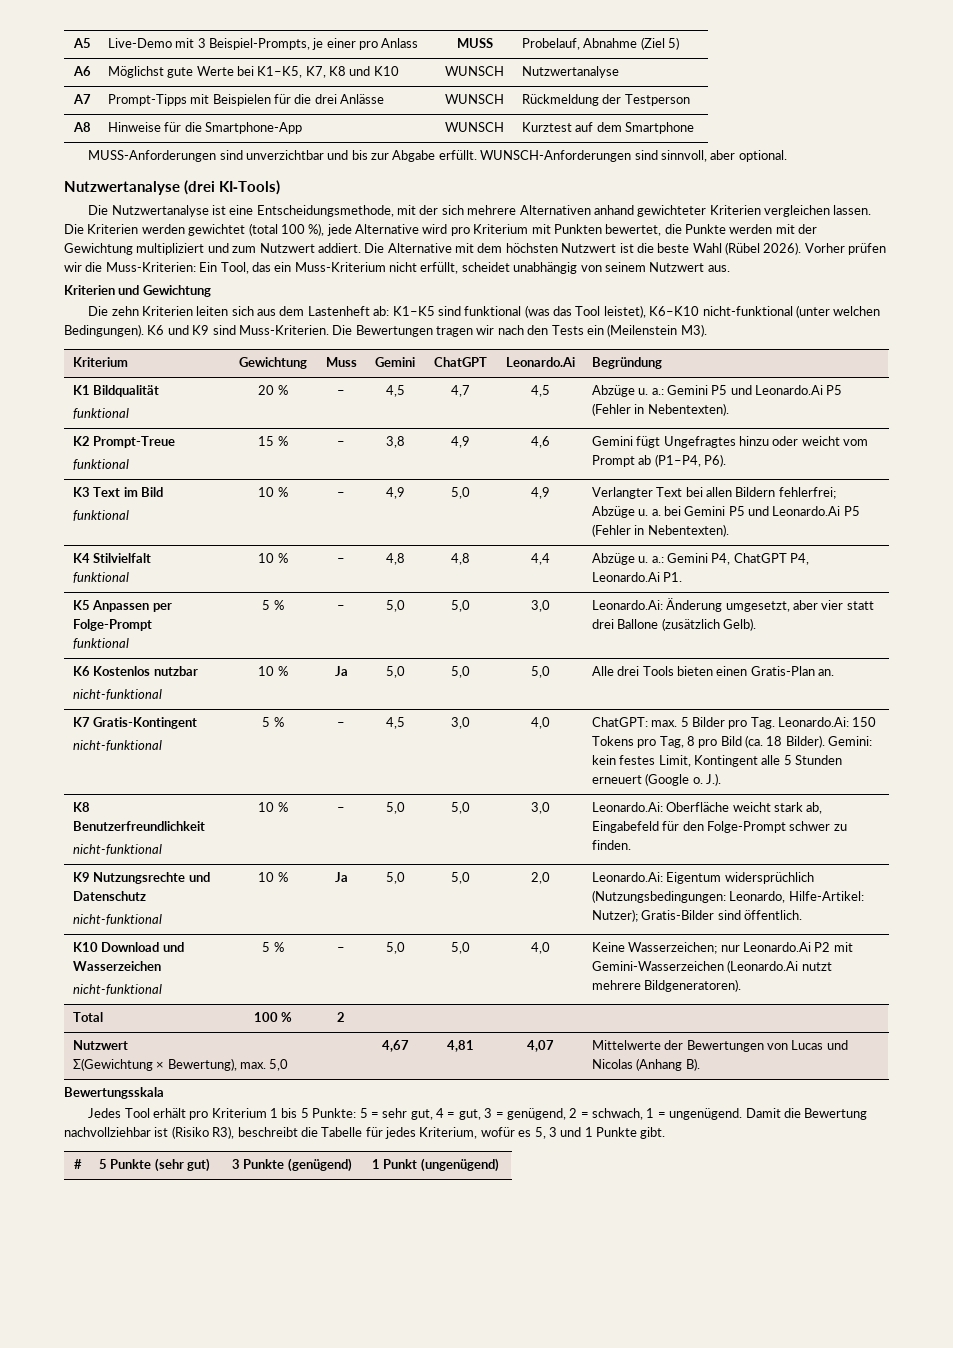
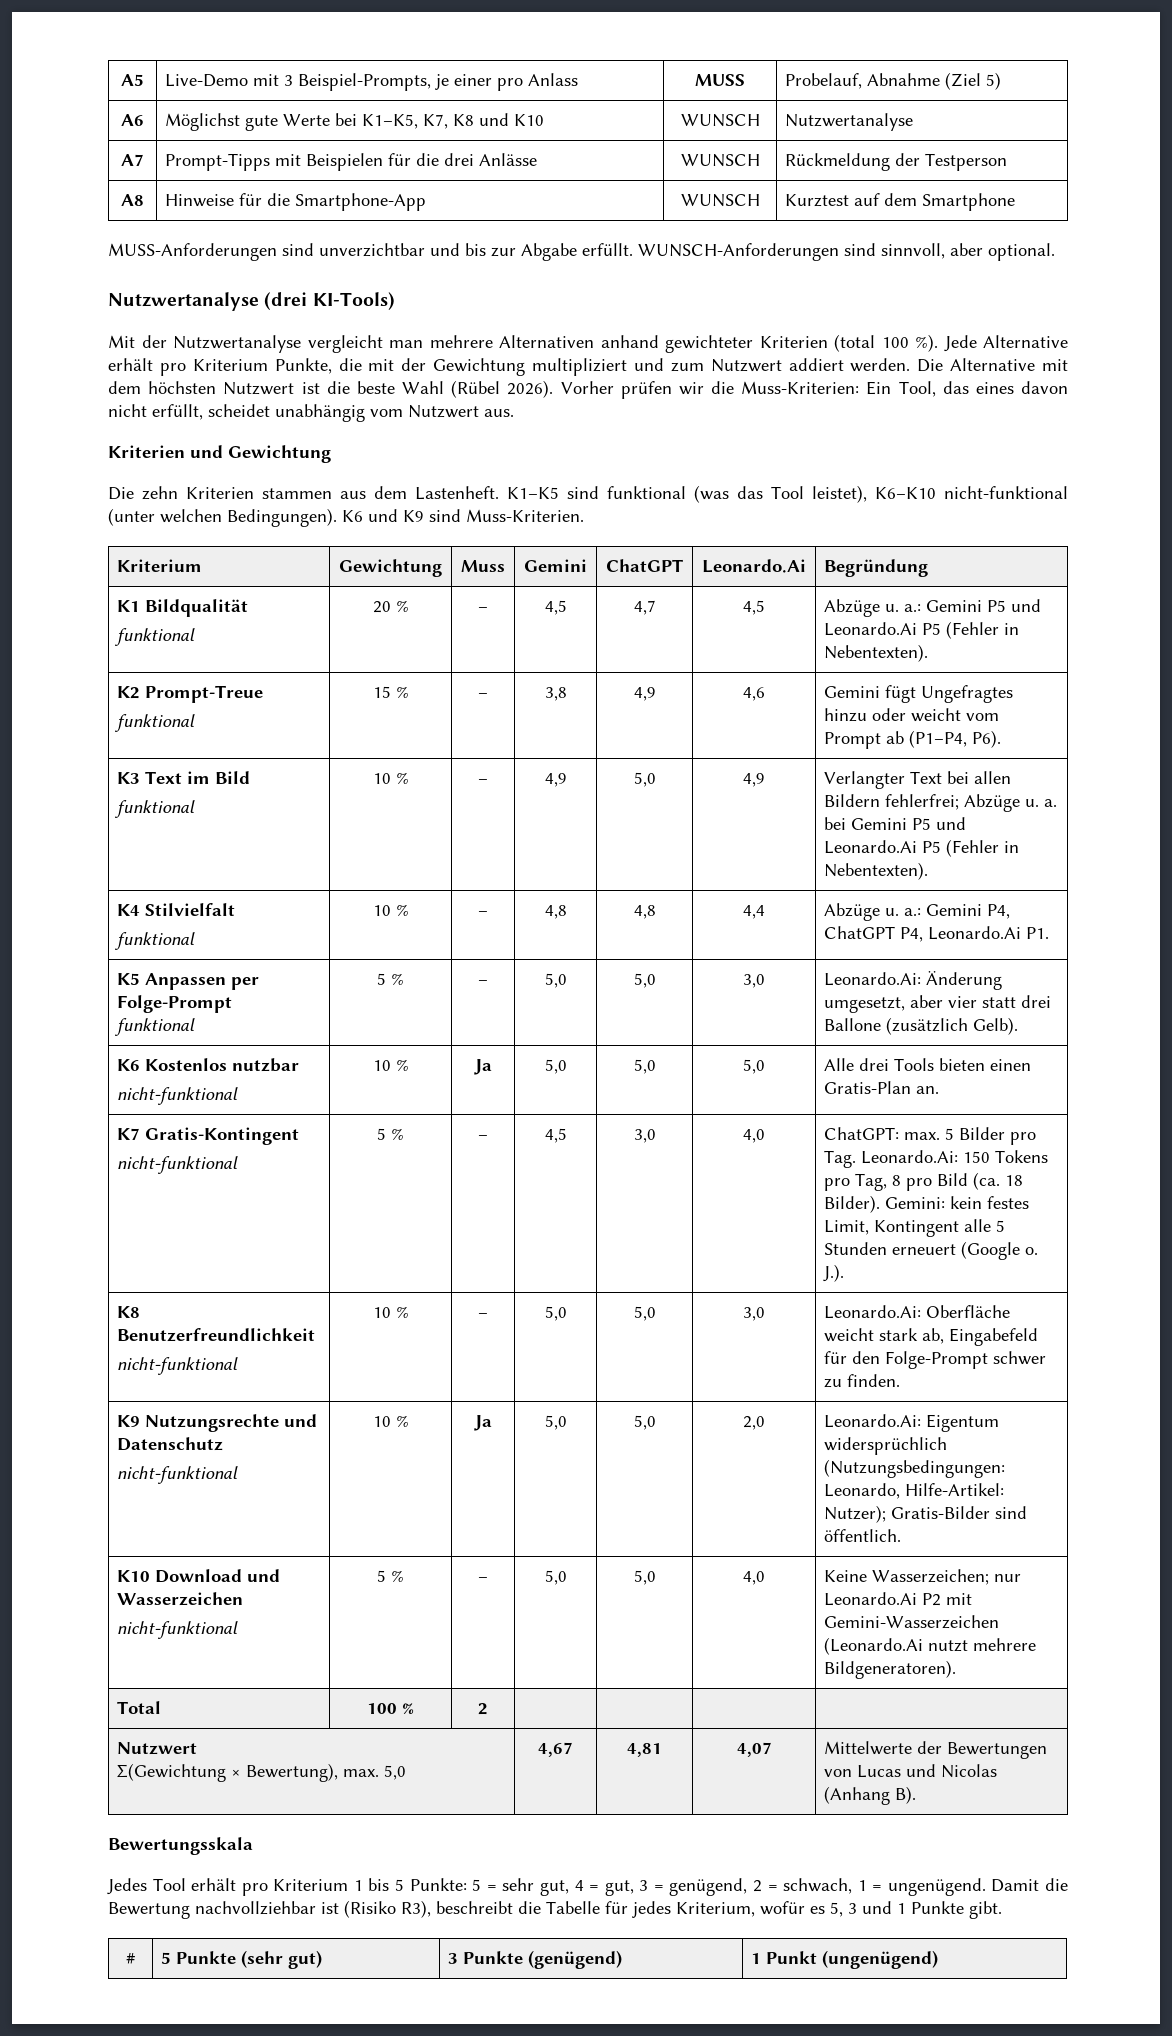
[88,205,464,217] Die Nutzwertanalyse ist eine Entscheidungsmethode, mit der sich -> [108,335,423,353] Mit der Nutzwertanalyse vergleicht man
[764,205,872,217] [64,223,773,236] vergleichen lassen. Die Kriterien werden gewichtet (total 100 %), jede Alternative wird pro Kriterium mit Punkten bewertet, die Punkte werden -> [834,334,1068,352] [108,358,362,376] (total 100 %). Jede Alternative erhält pro Kriterium Punkte, die
[317,243,361,253] addiert. -> [788,358,911,372] addiert werden.
[274,262,386,272] ein Muss-Kriterium -> [975,381,1068,394] eines davon
[580,262,646,272] von seinem -> [370,409,403,417] vom
[196,306,390,316] leiten sich aus dem Lastenheft ab: -> [262,486,499,500] stammen aus dem Lastenheft.
[332,324,707,337] Die Bewertungen tragen wir nach den Tests ein (Meilenstein M3). -> (584, 515) none

